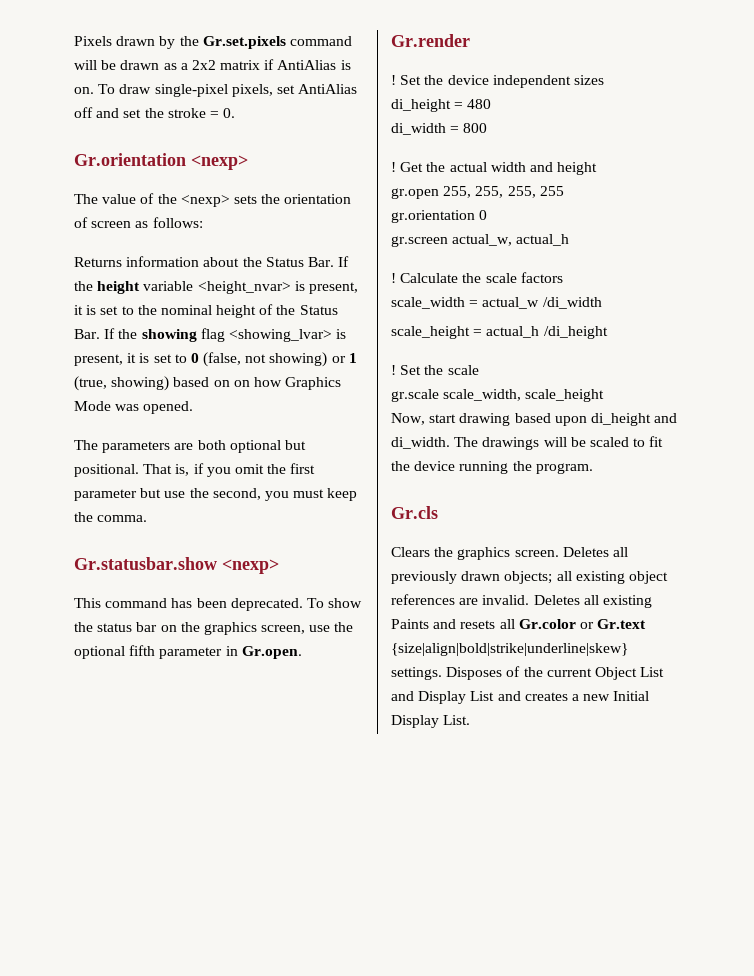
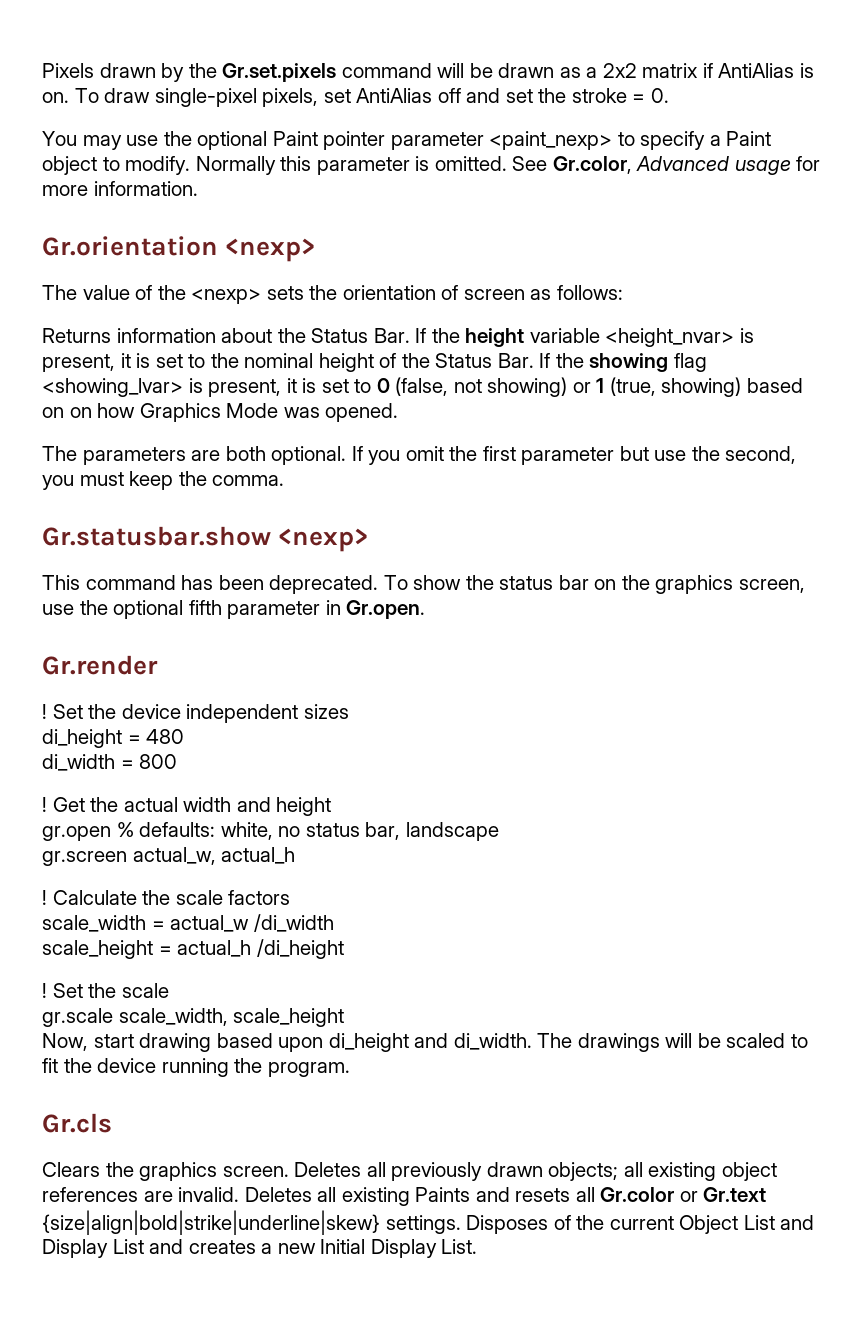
(236, 113) none -> [42,131,772,150] [42,156,821,175] [42,181,198,196] // You may use the optional Paint pointer parameter <paint_nexp> to specify a Paint object to modify. Normally this parameter is omitted. See Gr.color, Advanced usage for more information.
[229,440,306,453] [74,463,204,477] optional but positional. That is, if -> [271,446,363,465] optional. If
[443,186,564,198] [391,210,488,223] 255, 255, 255, 255 // gr.orientation 0 -> [116,822,499,841] % defaults: white, no status bar, landscape

